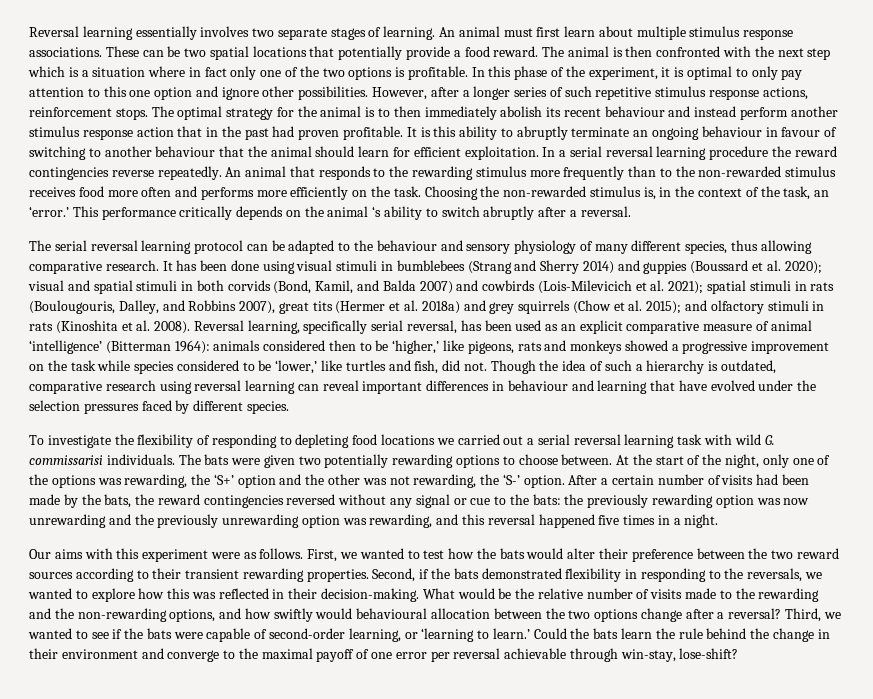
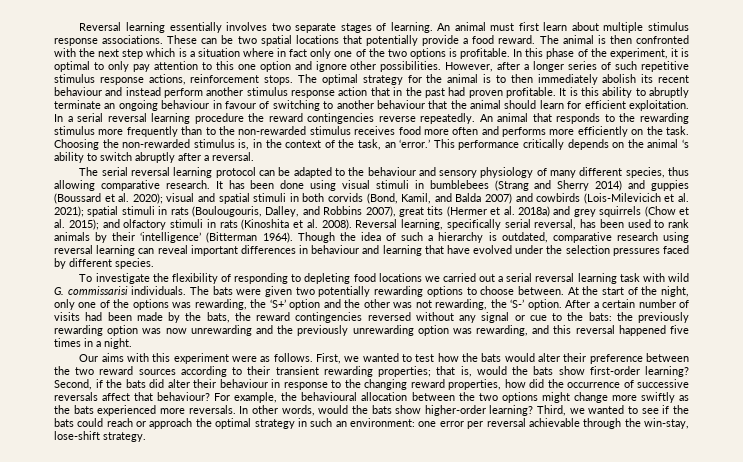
[545,320,812,334] [29,340,830,354] [29,360,487,374] as an explicit comparative measure of animal ‘intelligence’ (Bitterman 1964): animals considered then to be ‘higher,’ like pigeons, rats and monkeys showed a progressive improvement on the task while species considered to be ‘lower,’ like turtles and fish, did not. -> [654,219,689,228] [54,232,293,243] to rank animals by their ‘intelligence’ (Bitterman 1964).
[306,568,823,582] [28,588,820,602] [29,608,353,622] properties. Second, if the bats demonstrated flexibility in responding to the reversals, we wanted to explore how this was reflected in their decision-making. What would be the relative number of visits made to the rewarding and the non-rewarding options, and how swiftly would -> [378,366,690,377] [54,379,689,390] [54,392,298,403] properties; that is, would the bats show first-order learning? Second, if the bats did alter their behaviour in response to the changing reward properties, how did the occurrence of successive reversals affect that behaviour? For example, the
[640,608,782,622] change after a reversal? -> [541,392,689,403] [54,405,534,416] might change more swiftly as the bats experienced more reversals. In other words, would the bats show higher-order learning?
[173,628,830,642] [29,648,370,662] were capable of second-order learning, or ‘learning to learn.’ Could the bats learn the rule behind the change in their environment and converge to the maximal payoff of -> [77,418,416,429] could reach or approach the optimal strategy in such an environment:
[620,648,739,662] win-stay, lose-shift? -> [624,418,689,429] [54,431,146,442] the win-stay, lose-shift strategy.

